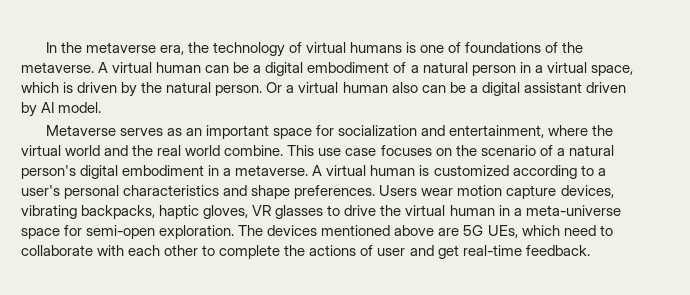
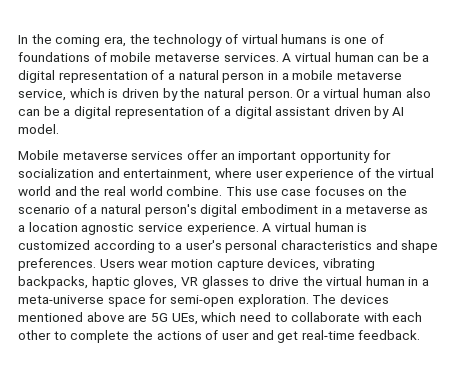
[85,42,156,53] metaverse -> [55,35,101,47] coming
[562,42,584,53] [21,62,94,73] the metaverse. -> [110,52,279,62] mobile metaverse services.
[307,62,390,73] embodiment -> [58,71,148,83] representation
[546,62,633,76] virtual space, -> [292,70,402,80] [18,89,66,101] mobile metaverse service,
(520, 89) none -> [114,106,272,119] representation of a digital
[45,125,182,136] Metaverse serves as -> [18,150,218,160] Mobile metaverse services offer
[272,128,312,139] space -> [299,151,370,163] opportunity
(589, 130) none -> [255,168,371,181] user experience of
[235,165,309,176] metaverse. -> [345,205,429,214] [18,222,259,235] metaverse as a location agnostic service experience.

